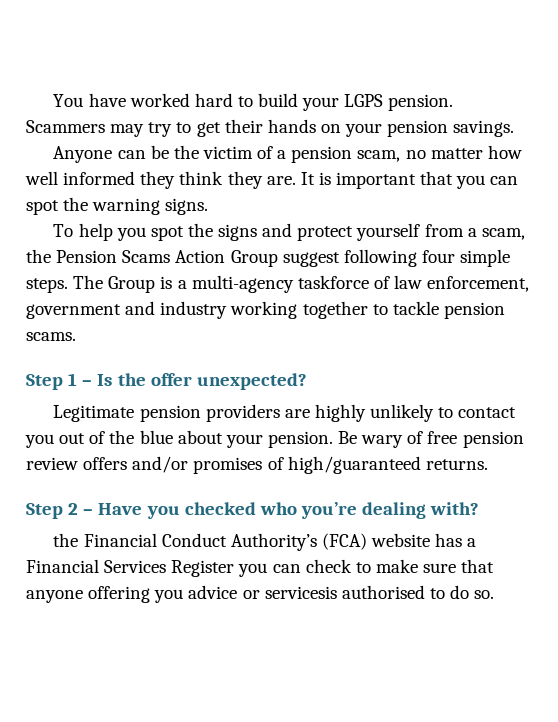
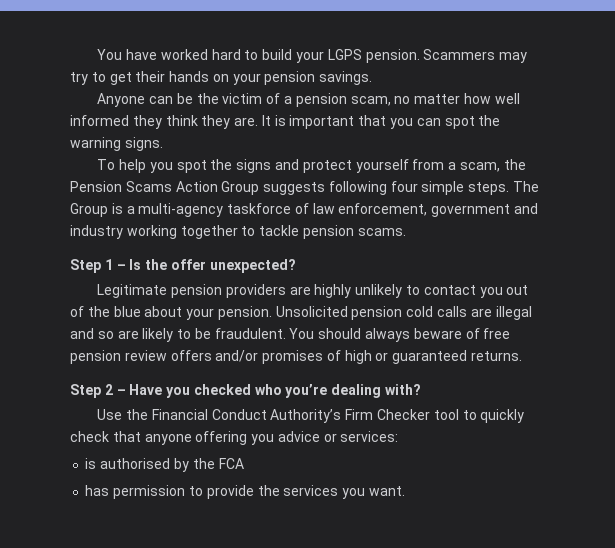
[282,252,340,267] suggest -> [263,182,326,195] suggests
[338,431,404,448] Be wary -> [275,306,532,320] [70,328,462,342] Unsolicited pension cold calls are illegal and so are likely to be fraudulent. You should always beware
[287,456,421,474] high/guaranteed -> [344,350,468,364] high or guaranteed
(480, 508) none -> [97,409,123,420] Use
[321,533,477,550] [26,559,457,577] (FCA) website has a Financial Services Register you can check to make sure -> [345,409,525,423] [70,431,109,442] Firm Checker tool to quickly check
[264,585,495,599] servicesis authorised to do so. -> [340,431,399,442] [85,458,244,472] [85,485,405,499] services: // is authorised by the FCA // has permission to provide the services you want.

